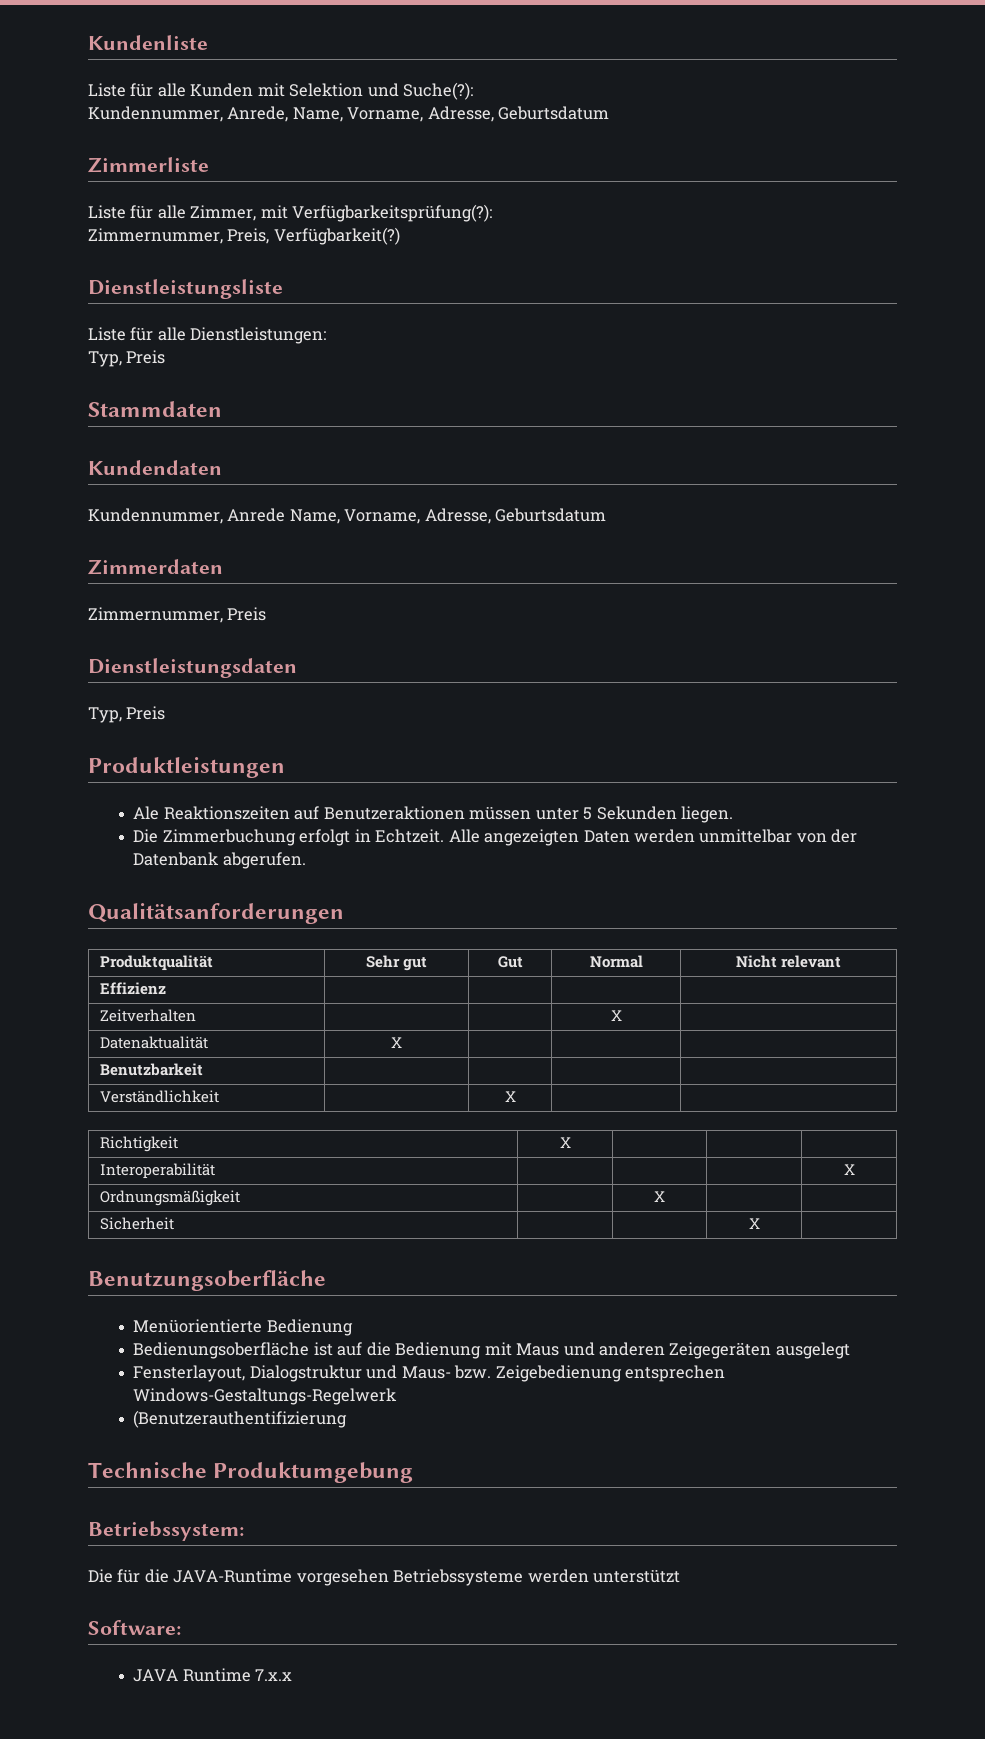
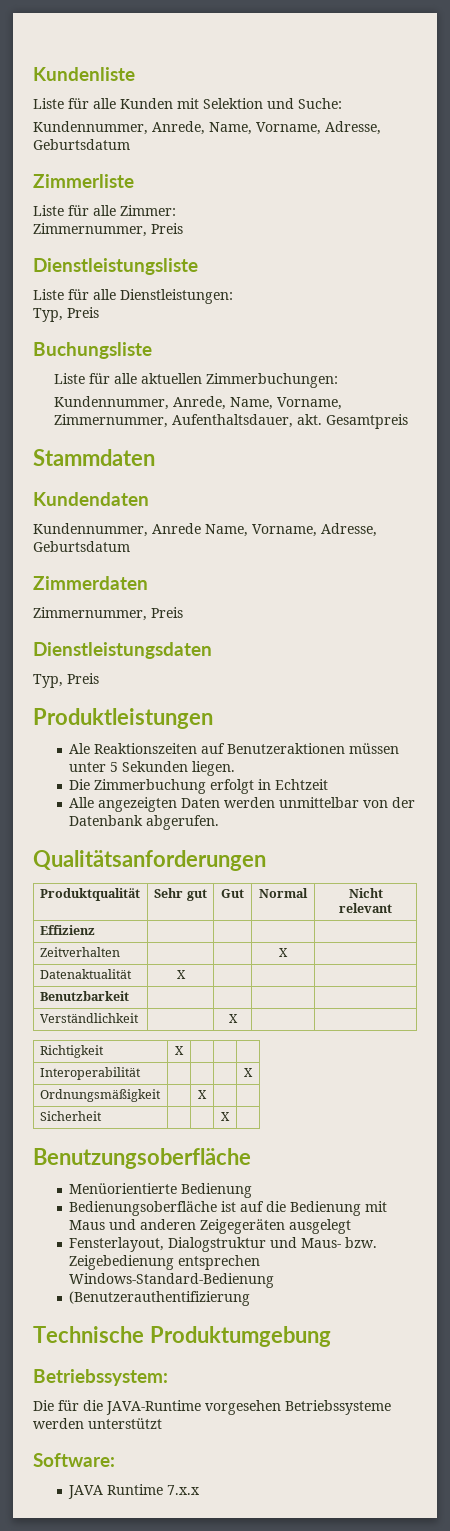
[403,82,474,100] Suche(?): -> [298,98,342,109] Suche:
[190,204,493,222] [88,227,400,245] Zimmer, mit Verfügbarkeitsprüfung(?): // Zimmernummer, Preis, Verfügbarkeit(?) -> [120,205,176,216] [33,223,183,237] Zimmer: // Zimmernummer, Preis
(166, 357) none -> [33,342,152,359] [53,373,338,388] [53,396,342,410] [53,414,408,429] // Buchungsliste // Liste für alle aktuellen Zimmerbuchungen: // Kundennummer, Anrede, Name, Vorname, Zimmernummer, Aufenthaltsdauer, akt. Gesamtpreis
[375,829,445,843] Echtzeit. -> [275,779,329,790] Echtzeit //
[133,1388,398,1405] Windows-Gestaltungs-Regelwerk -> [69,1273,275,1288] Windows-Standard-Bedienung

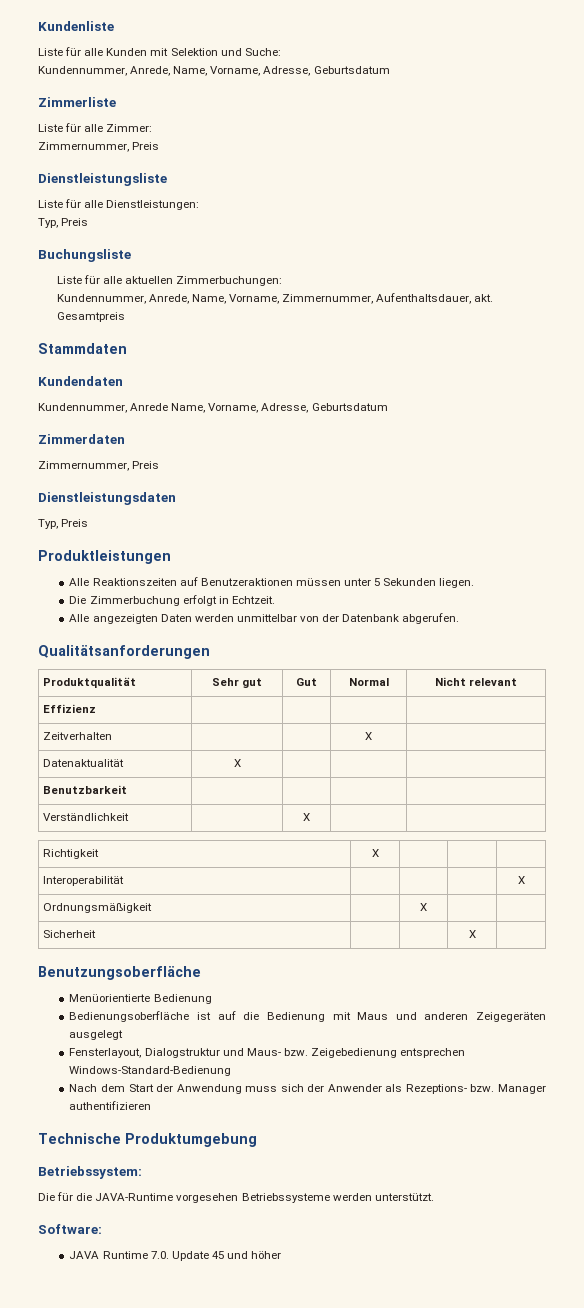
[69,743,91,754] Ale -> [69,578,90,586] Alle
[275,779,329,790] Echtzeit -> [231,596,275,604] Echtzeit.
[69,1291,251,1306] (Benutzerauthentifizierung -> [69,1084,546,1094] [69,1101,152,1110] Nach dem Start der Anwendung muss sich der Anwender als Rezeptions- bzw. Manager authentifizieren
[88,1418,162,1429] unterstützt -> [374,1193,434,1201] unterstützt.
[167,1485,201,1495] 7.x.x -> [150,1251,282,1261] 7.0. Update 45 und höher

